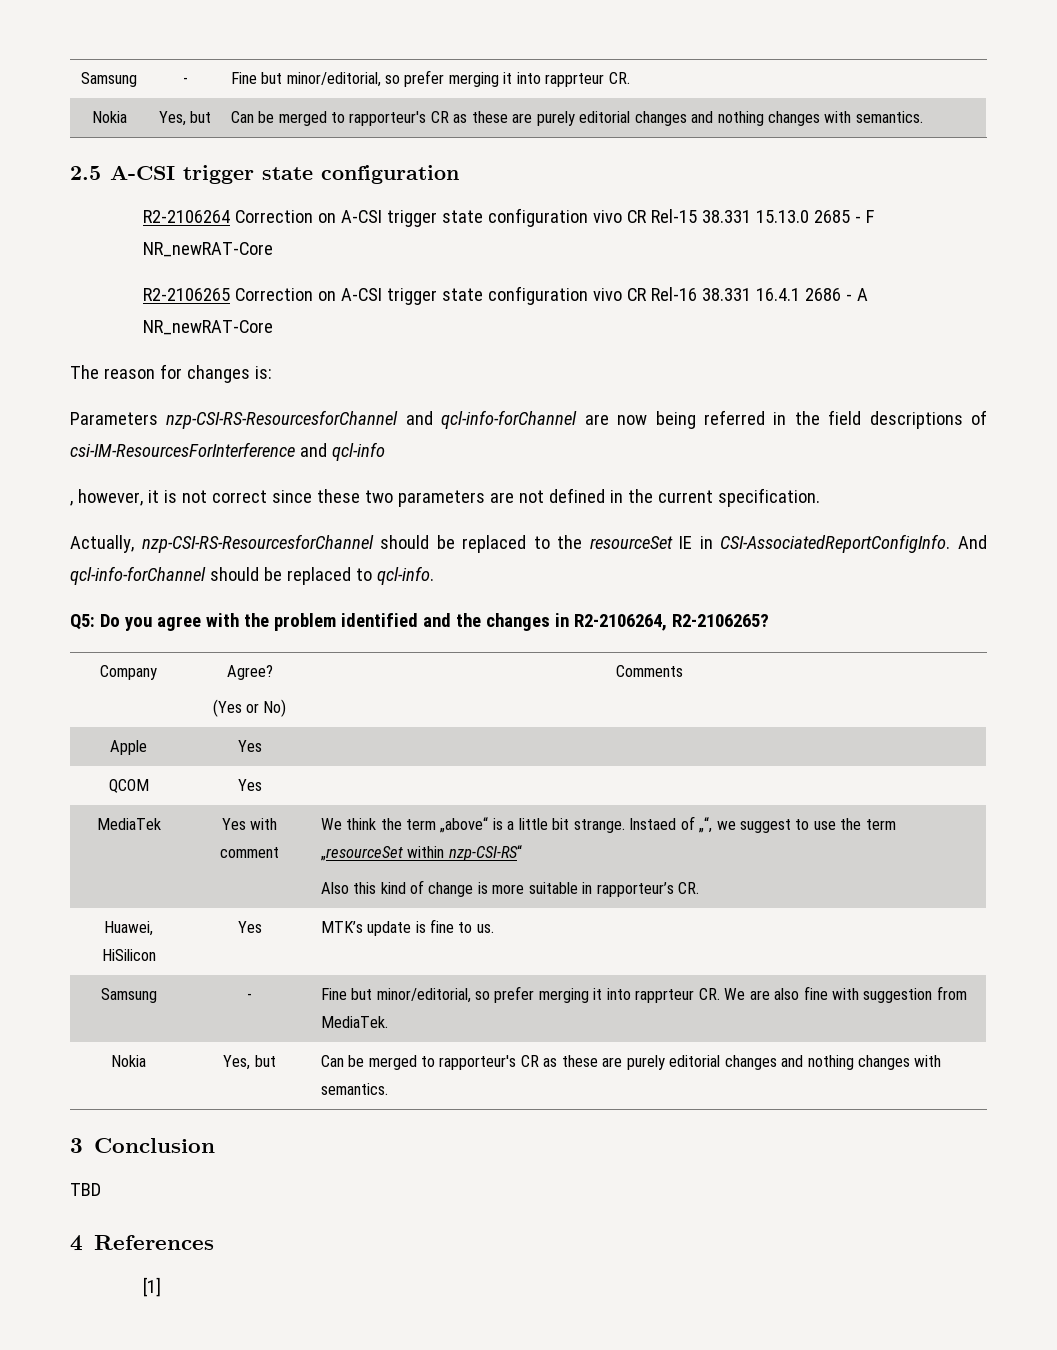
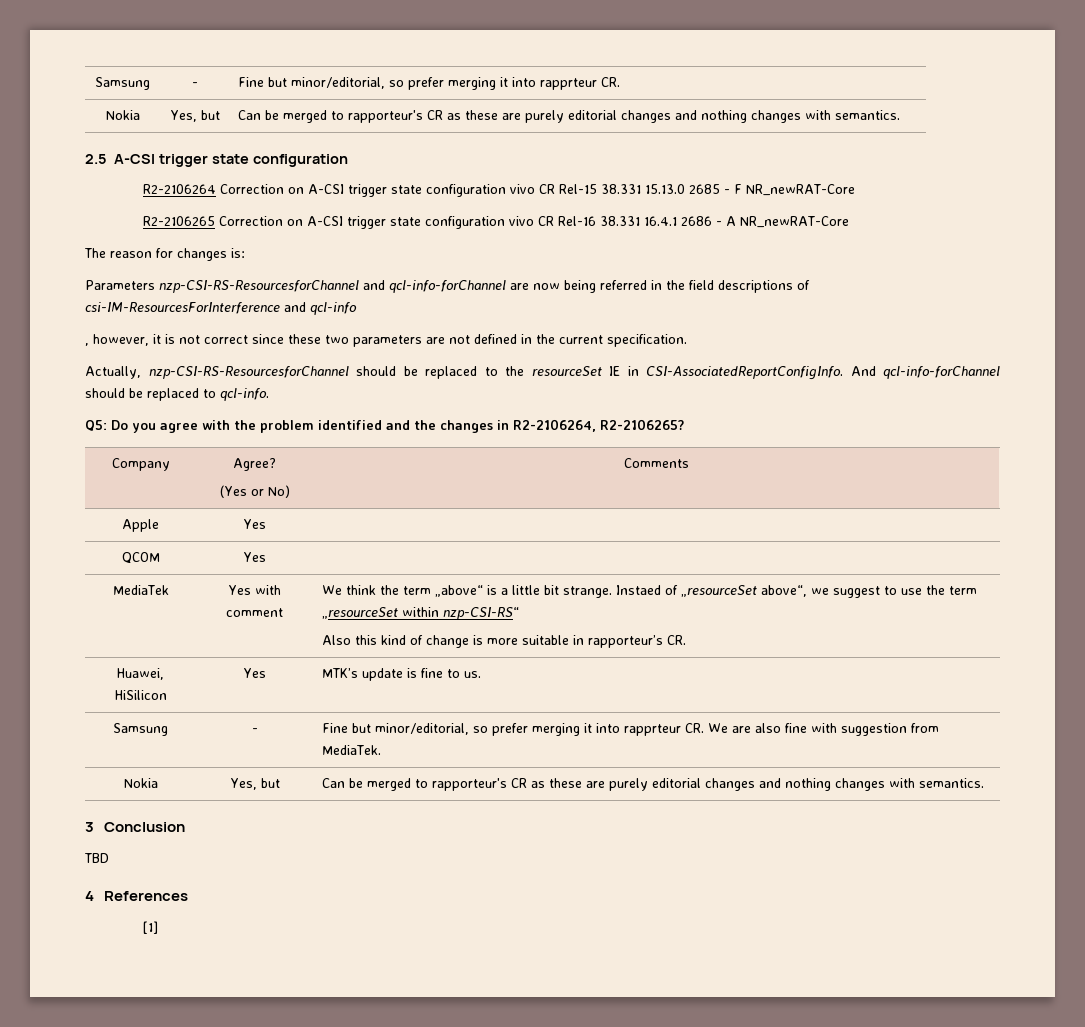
[699,817,713,833] „“, -> [681,585,808,597] „resourceSet above“,

